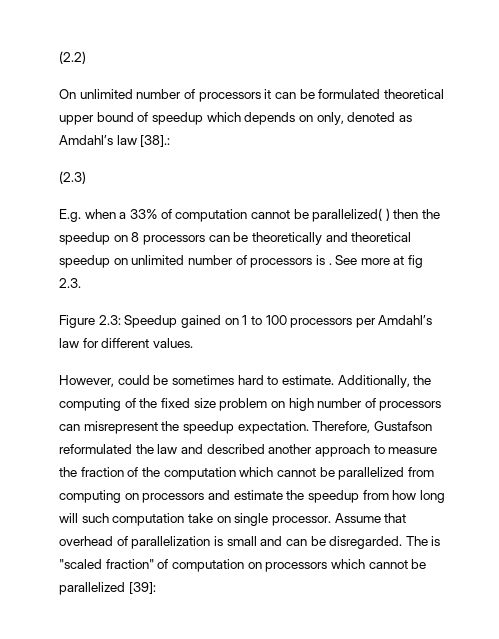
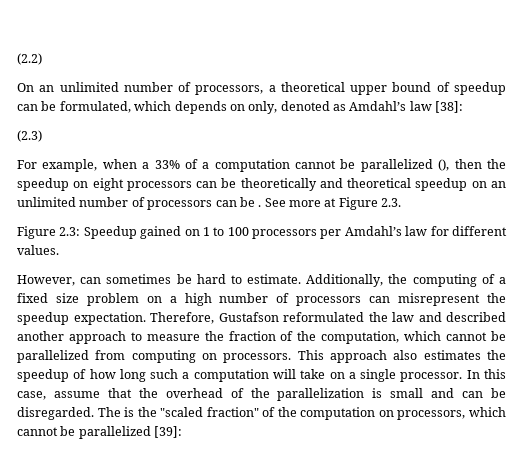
[79,89,381,102] unlimited number of processors it can be formulated -> [39,82,276,95] an unlimited number of processors, a
(203, 118) none -> [17,101,131,113] can be formulated,
[140,135,171,147] [38].: -> [435,101,464,113] [38]:
[59,209,81,222] E.g. -> [17,159,98,172] For example,
(172, 214) none -> [202,162,210,169] a
[312,208,390,222] parallelized( ) -> [360,159,450,172] parallelized (),
[131,232,140,242] 8 -> [92,178,124,191] eight
[131,255,325,268] unlimited number of processors is -> [490,181,506,188] [17,197,255,210] an unlimited number of processors can be
[408,255,424,268] fig -> [338,197,378,210] Figure
[117,375,234,385] could be sometimes -> [80,274,192,284] can sometimes be
[139,398,158,408] the -> [499,277,507,284] a
(285, 404) none -> [169,296,177,303] a
[163,467,236,480] computation -> [321,331,400,344] computation,
[142,490,389,503] processors and estimate the speedup from -> [223,350,506,363] [17,369,87,382] processors. This approach also estimates the speedup of
[59,513,185,526] will such computation -> [150,369,296,382] such a computation will
(231, 519) none -> [348,372,356,379] a
[334,513,407,523] Assume that -> [466,369,506,379] [17,388,158,400] In this case, assume that the
(128, 541) none -> [250,388,270,398] the
(441, 541) none -> [137,407,157,417] the
(169, 564) none -> [277,407,297,417] the
[265,562,328,572] processors -> [397,410,466,420] processors,

